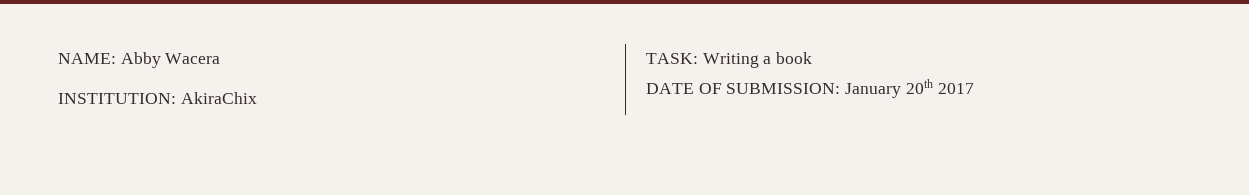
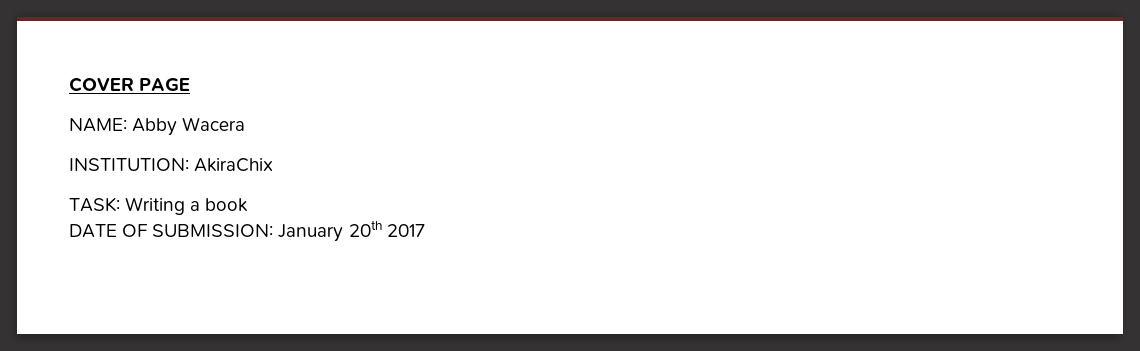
(58, 58) none -> [69,77,191,92] COVER PAGE //

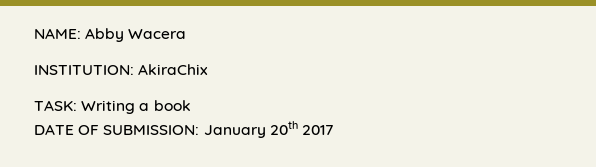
[69,77,191,92] COVER PAGE // -> (34, 33) none

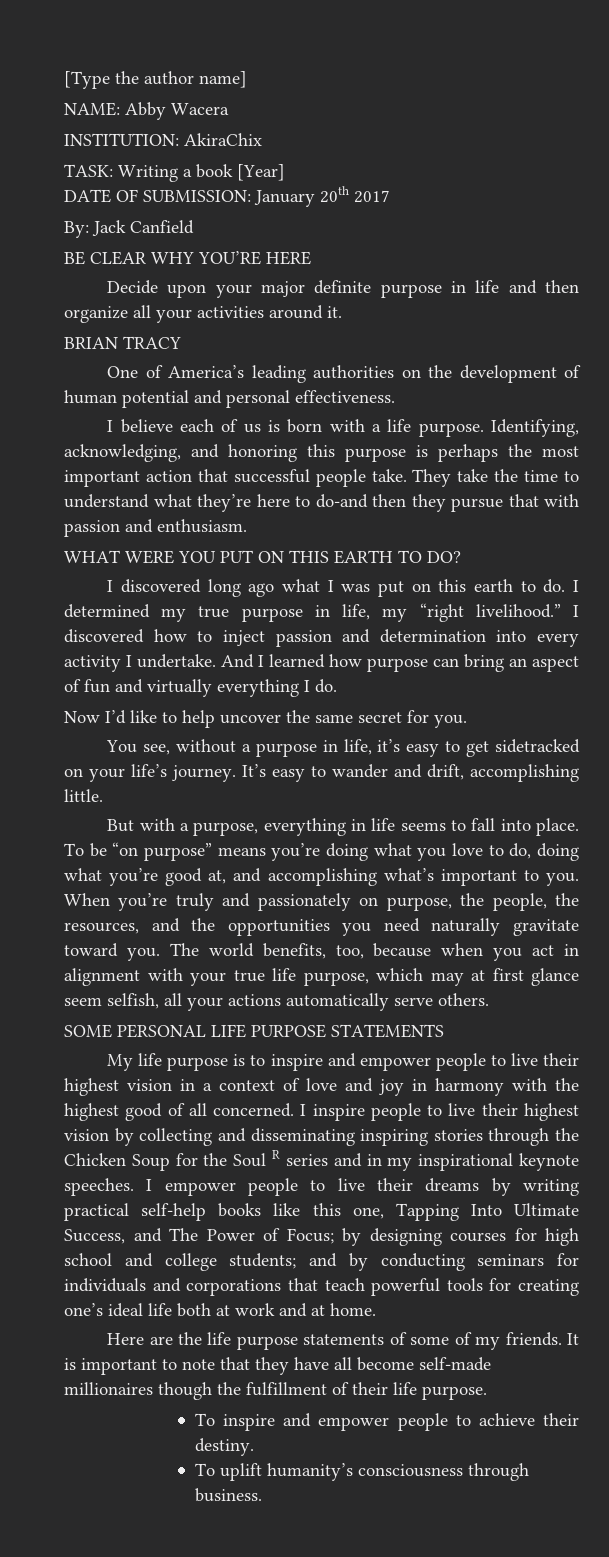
(34, 33) none -> [64,71,247,89] [Type the author name] //
(191, 105) none -> [237,164,285,181] [Year]
(334, 130) none -> [64,220,194,238] [64,251,311,265] [107,280,580,298] [64,305,342,323] [64,336,181,349] [107,365,582,383] [64,390,395,408] [107,419,579,437] [64,444,579,462] [64,469,579,487] [64,494,579,512] [64,519,247,537] [64,550,461,564] [107,579,580,597] [64,603,579,622] [64,629,579,647] [64,654,579,672] [64,679,337,697] [64,710,467,728] [106,739,580,757] [64,764,579,782] [64,789,103,802] [107,818,579,836] [64,842,580,861] [64,868,579,886] [64,893,580,911] [64,918,579,936] [64,943,579,961] [64,968,579,986] [64,993,489,1011] [64,1024,444,1038] [107,1053,579,1071] [64,1078,579,1096] [64,1103,579,1121] [64,1128,579,1146] [64,1150,579,1171] [64,1178,579,1196] [64,1203,579,1221] [64,1228,579,1246] [64,1253,579,1271] [64,1278,579,1296] [64,1303,376,1317] [107,1332,579,1350] [64,1357,491,1375] [64,1382,487,1400] [195,1413,579,1431] [195,1438,255,1456] [195,1463,530,1481] [195,1488,263,1502] // By: Jack Canfield // BE CLEAR WHY YOU’RE HERE // Decide upon your major definite purpose in life and then organize all your activities around it. // BRIAN TRACY // One of America’s leading authorities on the development of human potential and personal effectiveness. // I believe each of us is born with a life purpose. Identifying, acknowledging, and honoring this purpose is perhaps the most important action that successful people take. They take the time to understand what they’re here to do-and then they pursue that with passion and enthusiasm. // WHAT WERE YOU PUT ON THIS EARTH TO DO? // I discovered long ago what I was put on this earth to do. I determined my true purpose in life, my “right livelihood.” I discovered how to inject passion and determination into every activity I undertake. And I learned how purpose can bring an aspect of fun and virtually everything I do. // Now I’d like to help uncover the same secret for you. // You see, without a purpose in life, it’s easy to get sidetracked on your life’s journey. It’s easy to wander and drift, accomplishing little. // But with a purpose, everything in life seems to fall into place. To be “on purpose” means you’re doing what you love to do, doing what you’re good at, and accomplishing what’s important to you. When you’re truly and passionately on purpose, the people, the resources, and the opportunities you need naturally gravitate toward you. The world benefits, too, because when you act in alignment with your true life purpose, which may at first glance seem selfish, all your actions automatically serve others. // SOME PERSONAL LIFE PURPOSE STATEMENTS // My life purpose is to inspire and empower people to live their highest vision in a context of love and joy in harmony with the highest good of all concerned. I inspire people to live their highest vision by collecting and disseminating inspiring stories through the Chicken Soup for the Soul R series and in my inspirational keynote speeches. I empower people to live their dreams by writing practical self-help books like this one, Tapping Into Ultimate Success, and The Power of Focus; by designing courses for high school and college students; and by conducting seminars for individuals and corporations that teach powerful tools for creating one’s ideal life both at work and at home. // Here are the life purpose statements of some of my friends. It is important to note that they have all become self-made millionaires though the fulfillment of their life purpose. // To inspire and empower people to achieve their destiny. // To uplift humanity’s consciousness through business.

